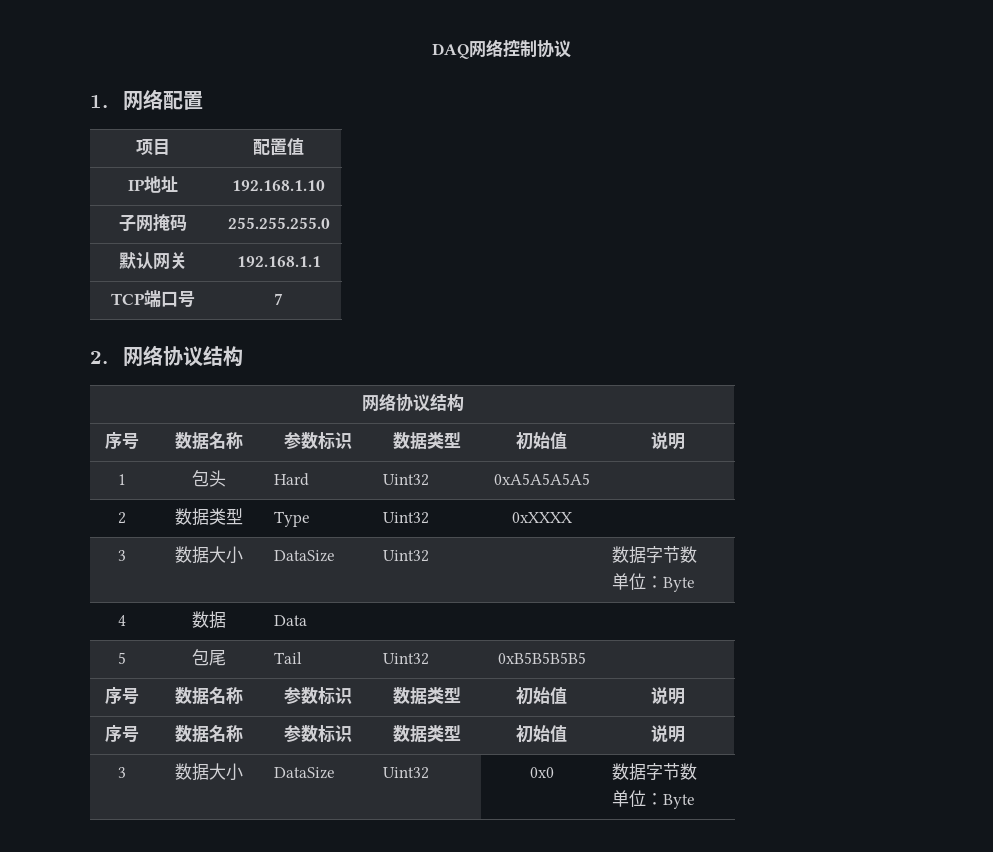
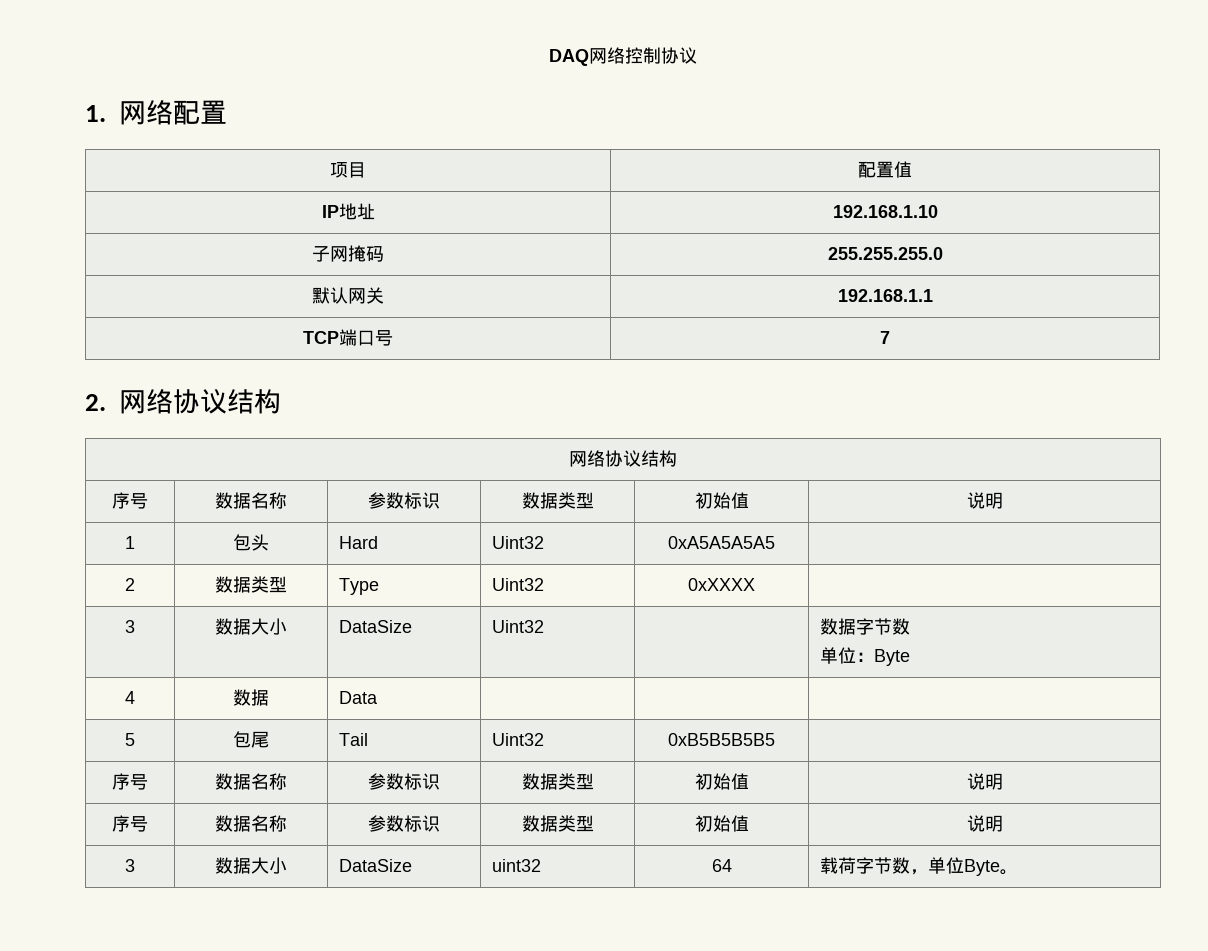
[383,767,430,779] [529,767,554,778] [612,763,698,781] [612,790,696,809] Uint32 | 0x0 | 数据字节数 // 单位：Byte -> [492,859,542,872] [711,859,732,872] [820,857,1019,876] uint32 | 64 | 载荷字节数，单位Byte。

